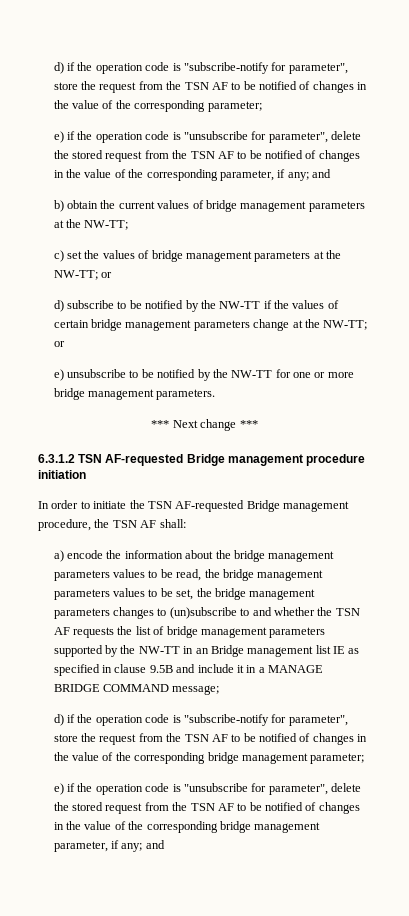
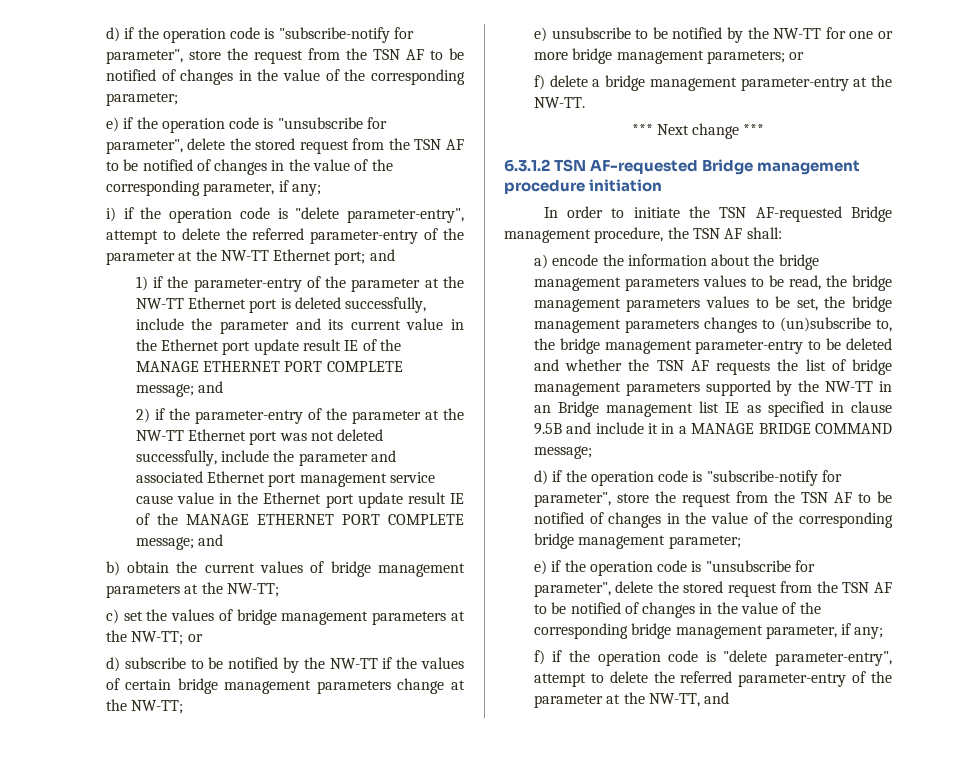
(309, 176) none -> [105,207,464,223] [105,228,464,244] [105,249,395,265] [135,276,464,292] [135,297,427,313] [135,318,465,334] [135,339,402,355] [135,361,403,372] [135,381,224,397] [135,408,464,424] [135,429,384,445] [135,450,397,466] [135,471,436,487] [135,492,464,508] [135,513,464,525] [135,537,194,550] // i) if the operation code is "delete parameter-entry", attempt to delete the referred parameter-entry of the parameter at the NW-TT Ethernet port; and // 1) if the parameter-entry of the parameter at the NW-TT Ethernet port is deleted successfully, include the parameter and its current value in the Ethernet port update result IE of the MANAGE ETHERNET PORT COMPLETE message; and // 2) if the parameter-entry of the parameter at the NW-TT Ethernet port was not deleted successfully, include the parameter and associated Ethernet port management service cause value in the Ethernet port update result IE of the MANAGE ETHERNET PORT COMPLETE message;
[53,341,65,347] or -> (184, 707) none
[156,389,216,400] parameters. -> [706,50,805,64] [533,75,892,91] [533,97,585,108] parameters; or // f) delete a bridge management parameter-entry at the NW-TT.
[240,608,250,616] to -> [876,319,892,332] [533,338,893,354] to, the bridge management parameter-entry to be deleted
(143, 847) none -> [533,650,892,666] [533,671,892,687] [533,692,700,708] // f) if the operation code is "delete parameter-entry", attempt to delete the referred parameter-entry of the parameter at the NW-TT,

